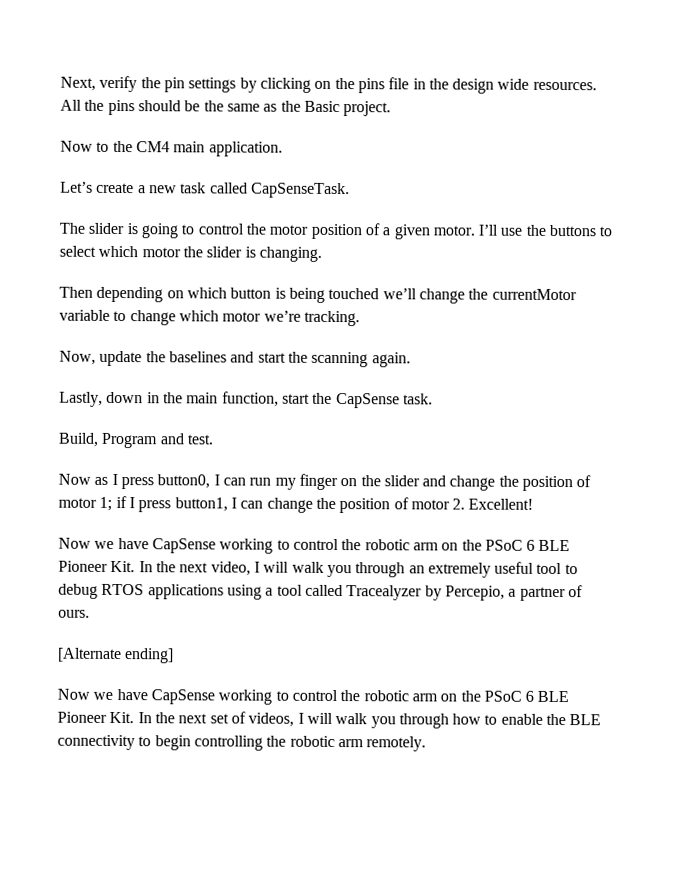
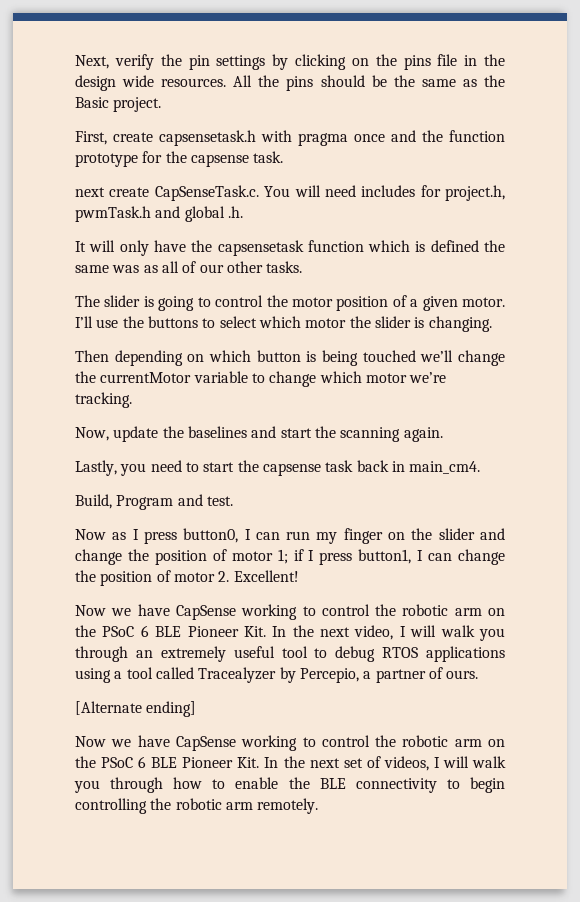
[60,140,283,157] [60,181,350,199] Now to the CM4 main application. // Let’s create a new task called CapSenseTask. -> [75,130,505,146] [75,151,284,167] [75,185,505,201] [75,206,243,222] [75,240,506,256] [75,261,303,273] First, create capsensetask.h with pragma once and the function prototype for the capsense task. // next create CapSenseTask.c. You will need includes for project.h, pwmTask.h and global .h. // It will only have the capsensetask function which is defined the same was as all of our other tasks.
[106,391,433,409] down in the main function, start the CapSense task. -> [120,460,481,476] you need to start the capsense task back in main_cm4.

